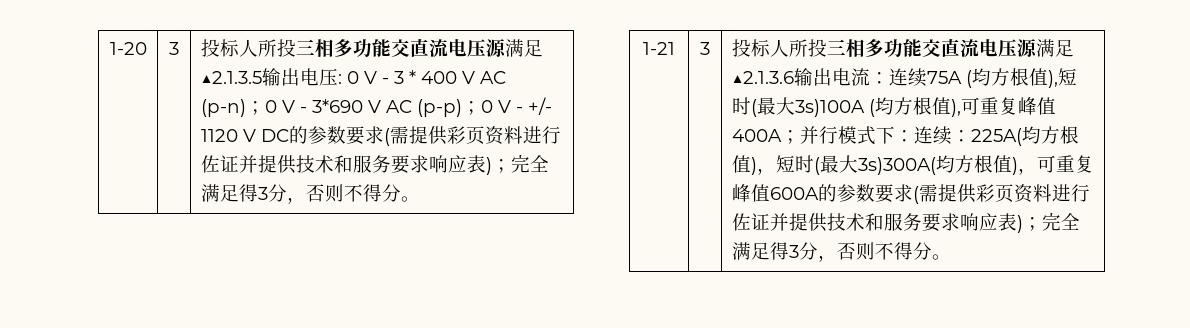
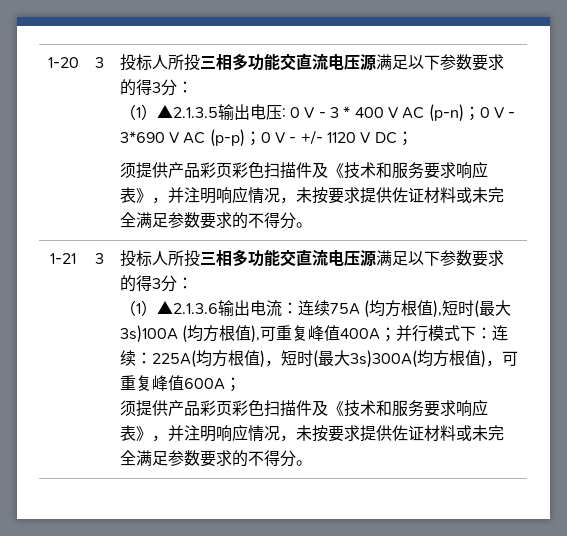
(543, 48) none -> [407,54,504,71] [119,79,193,96] [119,104,157,120] 以下参数要求的得3分： // （1）
[288,126,561,146] [200,154,549,175] [200,184,344,204] 的参数要求(需提供彩页资料进行佐证并提供技术和服务要求响应表)；完全满足得3分，否则 -> [396,131,413,146] [119,161,488,179] [119,186,504,204] [119,212,248,229] ； // 须提供产品彩页彩色扫描件及《技术和服务要求响应表》，并注明响应情况，未按要求提供佐证材料或未完全满足参数要求的
(1074, 48) none -> [407,250,504,267] [119,275,193,292] [119,300,157,316] 以下参数要求的得3分： // （1）
[817,184,1090,204] [731,212,1080,233] [731,242,875,262] 的参数要求(需提供彩页资料进行佐证并提供技术和服务要求响应表)；完全满足得3分，否则 -> [224,377,241,392] [119,399,488,417] [119,424,504,442] [119,450,248,467] ； // 须提供产品彩页彩色扫描件及《技术和服务要求响应表》，并注明响应情况，未按要求提供佐证材料或未完全满足参数要求的

